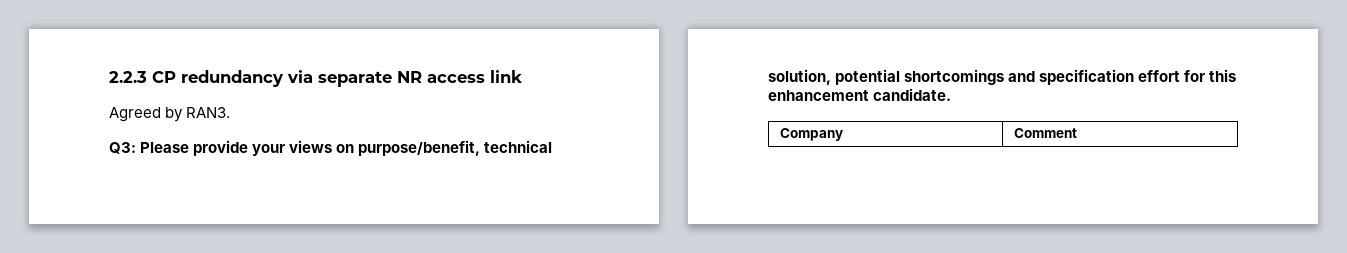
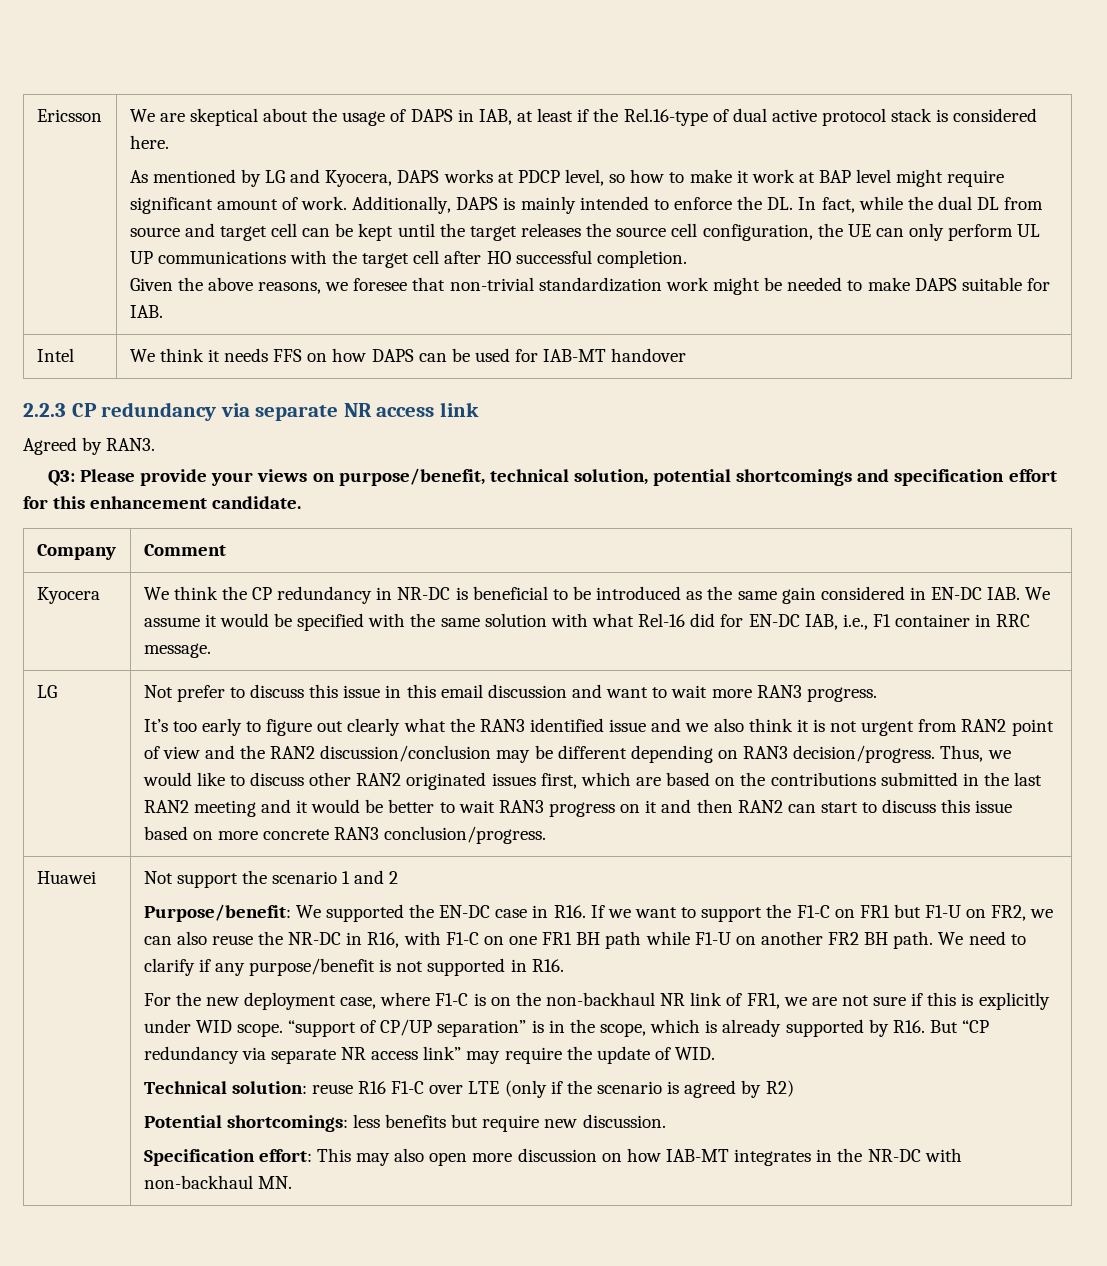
(109, 77) none -> [36,109,102,122] [129,108,1038,126] [129,135,169,149] [129,169,1005,187] [129,196,1044,214] [129,223,1041,241] [129,250,687,268] [129,277,1050,295] [129,305,163,318] [36,348,74,362] [129,348,687,362] Ericsson | We are skeptical about the usage of DAPS in IAB, at least if the Rel.16-type of dual active protocol stack is considered here. // As mentioned by LG and Kyocera, DAPS works at PDCP level, so how to make it work at BAP level might require significant amount of work. Additionally, DAPS is mainly intended to enforce the DL. In fact, while the dual DL from source and target cell can be kept until the target releases the source cell configuration, the UE can only perform UL UP communications with the target cell after HO successful completion. // Given the above reasons, we foresee that non-trivial standardization work might be needed to make DAPS suitable for IAB. // Intel | We think it needs FFS on how DAPS can be used for IAB-MT handover //
(1077, 133) none -> [36,587,100,604] [143,586,1051,604] [143,613,1031,631] [143,643,211,658] [36,685,57,698] [143,684,877,702] [143,718,1054,736] [143,745,1011,763] [142,772,1043,790] [143,799,1013,817] [143,826,547,844] [36,871,96,884] [143,870,399,888] [143,904,1054,922] [143,931,1026,949] [143,958,564,976] [143,992,1050,1010] [143,1019,990,1037] [143,1046,716,1064] [143,1080,794,1098] [143,1114,666,1132] [143,1148,962,1166] [143,1175,292,1189] // Kyocera | We think the CP redundancy in NR-DC is beneficial to be introduced as the same gain considered in EN-DC IAB. We assume it would be specified with the same solution with what Rel-16 did for EN-DC IAB, i.e., F1 container in RRC message. // LG | Not prefer to discuss this issue in this email discussion and want to wait more RAN3 progress. // It’s too early to figure out clearly what the RAN3 identified issue and we also think it is not urgent from RAN2 point of view and the RAN2 discussion/conclusion may be different depending on RAN3 decision/progress. Thus, we would like to discuss other RAN2 originated issues first, which are based on the contributions submitted in the last RAN2 meeting and it would be better to wait RAN3 progress on it and then RAN2 can start to discuss this issue based on more concrete RAN3 conclusion/progress. // Huawei | Not support the scenario 1 and 2 // Purpose/benefit: We supported the EN-DC case in R16. If we want to support the F1-C on FR1 but F1-U on FR2, we can also reuse the NR-DC in R16, with F1-C on one FR1 BH path while F1-U on another FR2 BH path. We need to clarify if any purpose/benefit is not supported in R16. // For the new deployment case, where F1-C is on the non-backhaul NR link of FR1, we are not sure if this is explicitly under WID scope. “support of CP/UP separation” is in the scope, which is already supported by R16. But “CP redundancy via separate NR access link” may require the update of WID. // Technical solution: reuse R16 F1-C over LTE (only if the scenario is agreed by R2) // Potential shortcomings: less benefits but require new discussion. // Specification effort: This may also open more discussion on how IAB-MT integrates in the NR-DC with non-backhaul MN.

